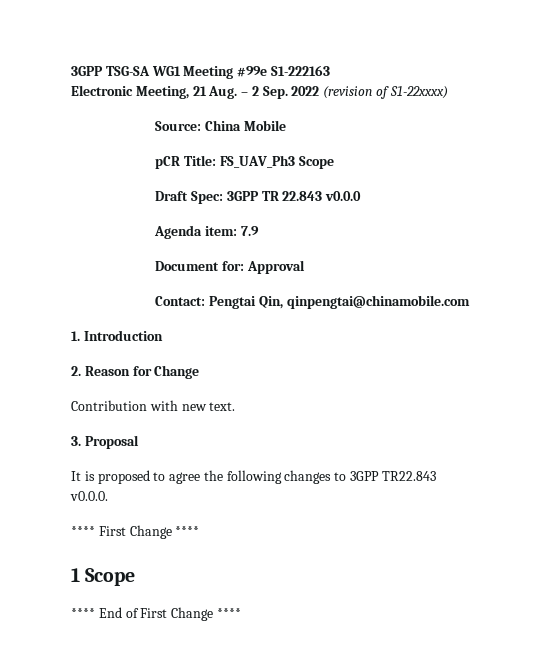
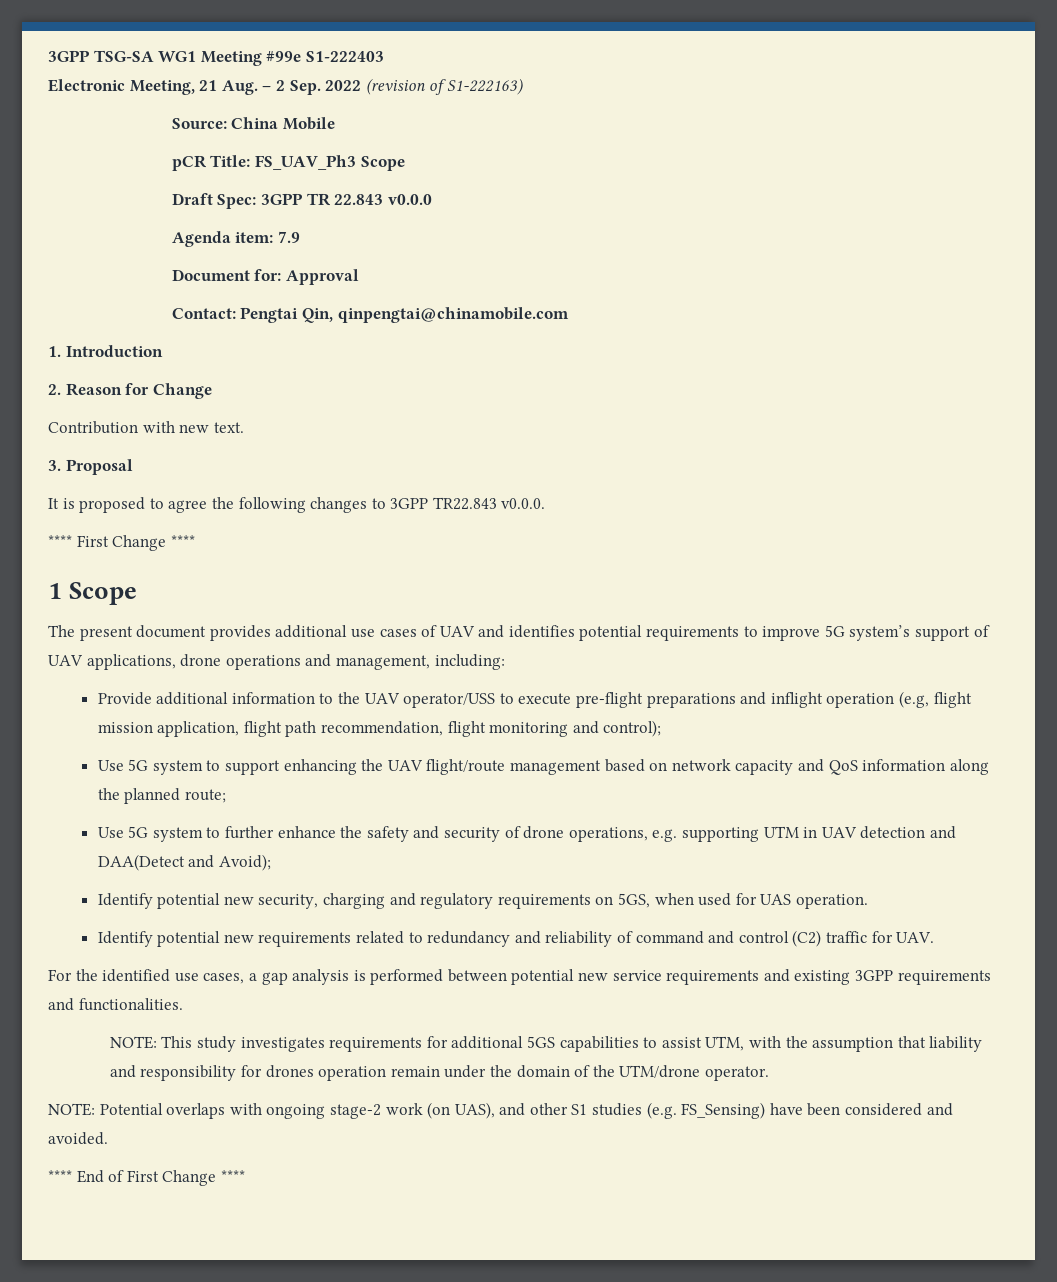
[270,65,330,76] S1-222163 -> [305,51,384,62] S1-222403
[389,86,448,99] S1-22xxxx) -> [446,78,523,95] S1-222163)
(136, 577) none -> [48,625,990,641] [48,654,505,670] [97,691,972,708] [97,720,662,737] [97,759,989,775] [97,788,226,804] [97,826,956,842] [97,854,271,871] [97,893,868,909] [97,930,935,947] [48,969,991,985] [48,998,183,1011] [109,1036,983,1052] [109,1065,769,1081] [48,1102,953,1119] [48,1132,108,1145] // The present document provides additional use cases of UAV and identifies potential requirements to improve 5G system’s support of UAV applications, drone operations and management, including: // Provide additional information to the UAV operator/USS to execute pre-flight preparations and inflight operation (e.g, flight mission application, flight path recommendation, flight monitoring and control); // Use 5G system to support enhancing the UAV flight/route management based on network capacity and QoS information along the planned route; // Use 5G system to further enhance the safety and security of drone operations, e.g. supporting UTM in UAV detection and DAA(Detect and Avoid); // Identify potential new security, charging and regulatory requirements on 5GS, when used for UAS operation. // Identify potential new requirements related to redundancy and reliability of command and control (C2) traffic for UAV. // For the identified use cases, a gap analysis is performed between potential new service requirements and existing 3GPP requirements and functionalities. // NOTE: This study investigates requirements for additional 5GS capabilities to assist UTM, with the assumption that liability and responsibility for drones operation remain under the domain of the UTM/drone operator. // NOTE: Potential overlaps with ongoing stage-2 work (on UAS), and other S1 studies (e.g. FS_Sensing) have been considered and avoided.

